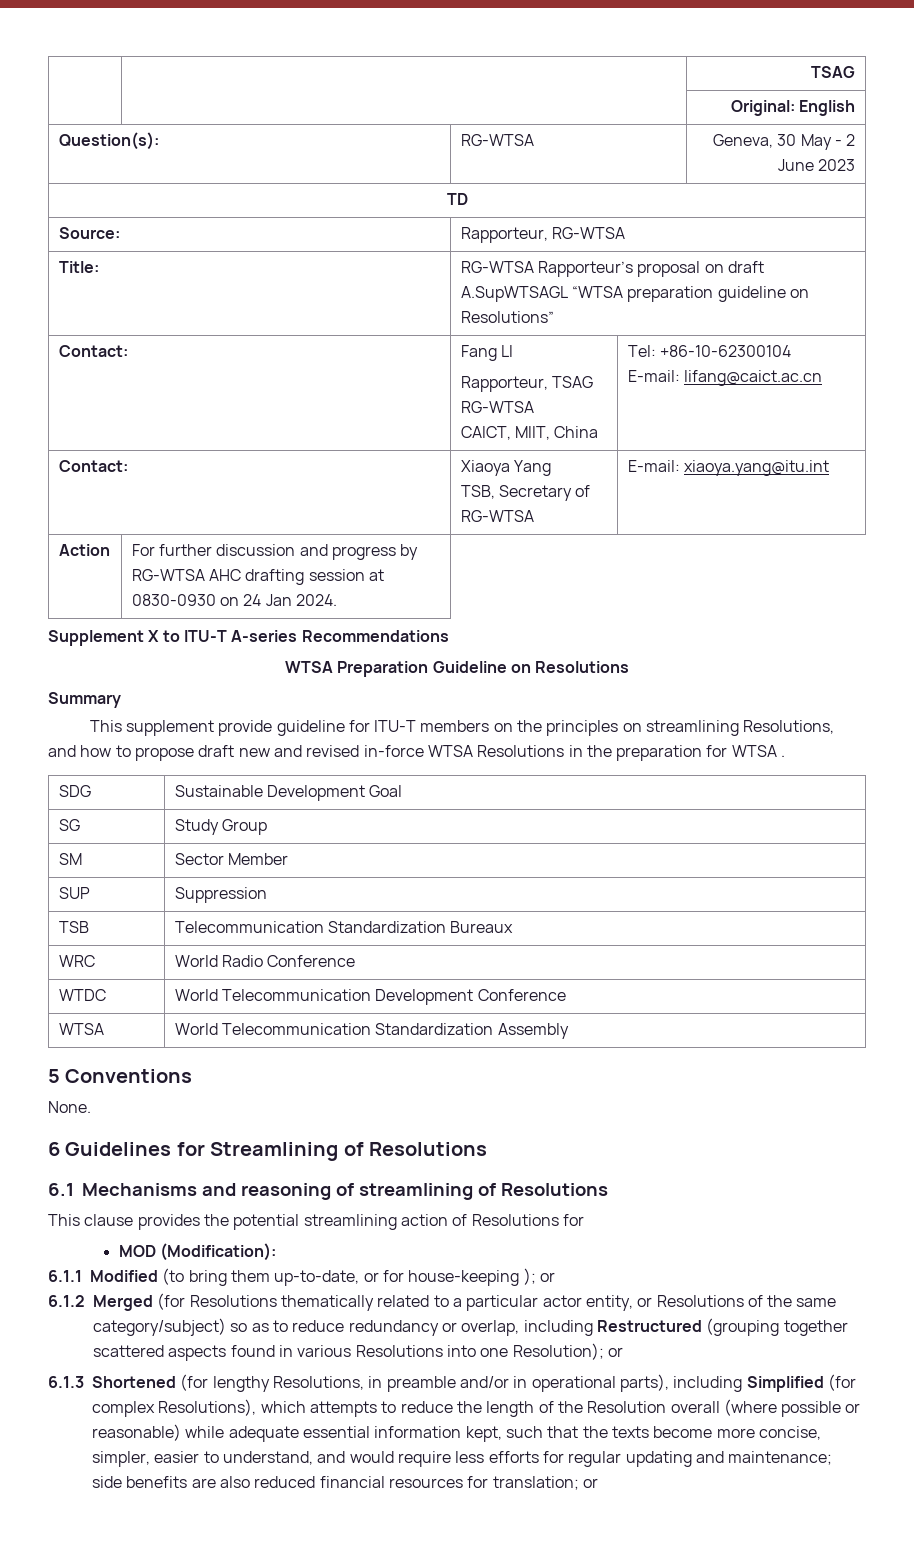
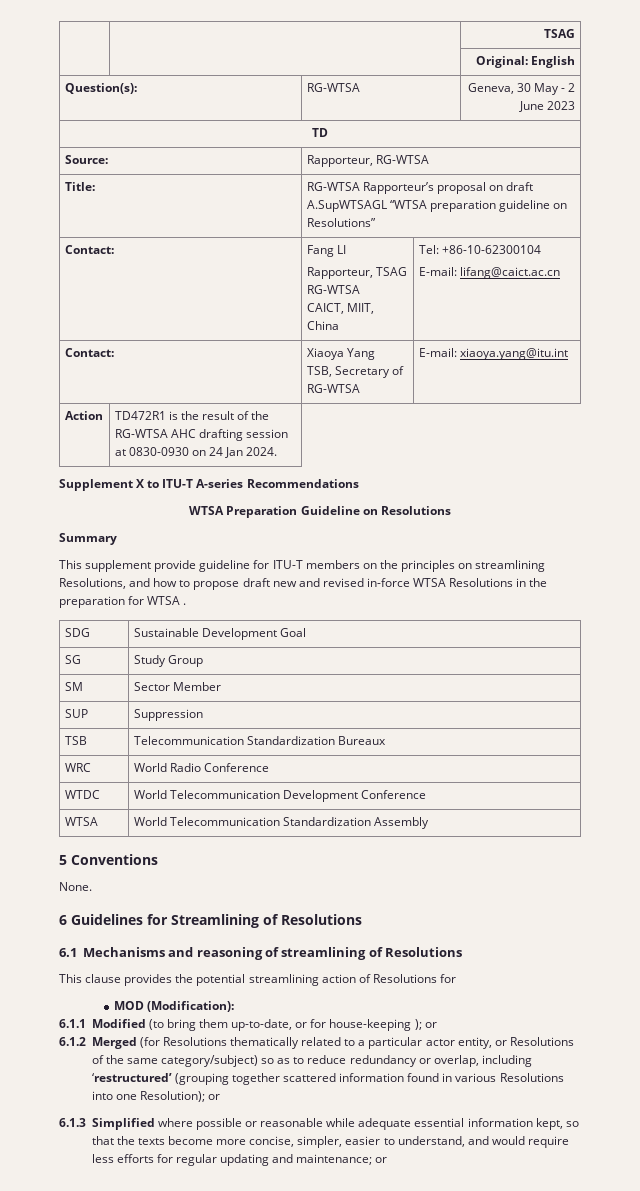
[131,544,419,560] For further discussion and progress by -> [114,411,270,420] TD472R1 is the result of the
[596,1320,702,1332] Restructured -> [91,1073,172,1082] ‘restructured’
[168,1345,227,1361] aspects -> [339,1073,405,1082] information
[92,1374,856,1392] [92,1399,777,1417] Shortened (for lengthy Resolutions, in preamble and/or in operational parts), including Simplified (for complex Resolutions), which attempts to reduce the length of the Resolution overall (where -> [91,1118,193,1130] Simplified where
[92,1424,181,1441] reasonable) -> [260,1118,324,1127] reasonable
[505,1426,543,1438] such -> [565,1121,579,1127] so
[92,1476,579,1490] side benefits are also reduced financial resources for translation; -> (373, 1159) none

